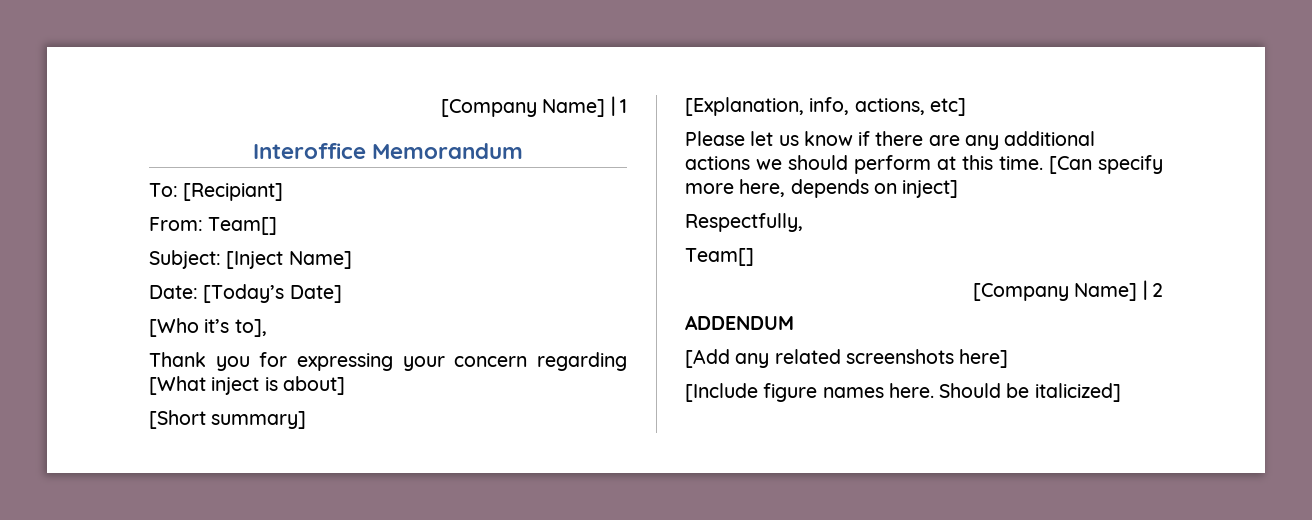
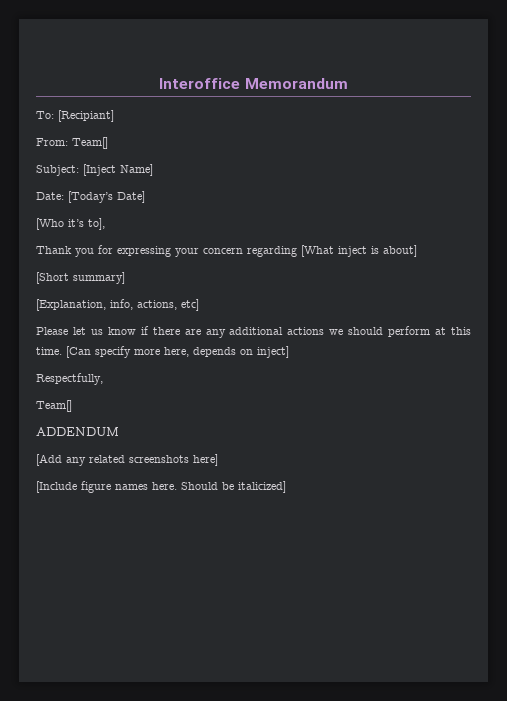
[441,96,627,117] [Company Name] | 1 // -> (159, 83) none
[973,280,1163,301] // [Company Name] | 2 -> (72, 406) none

